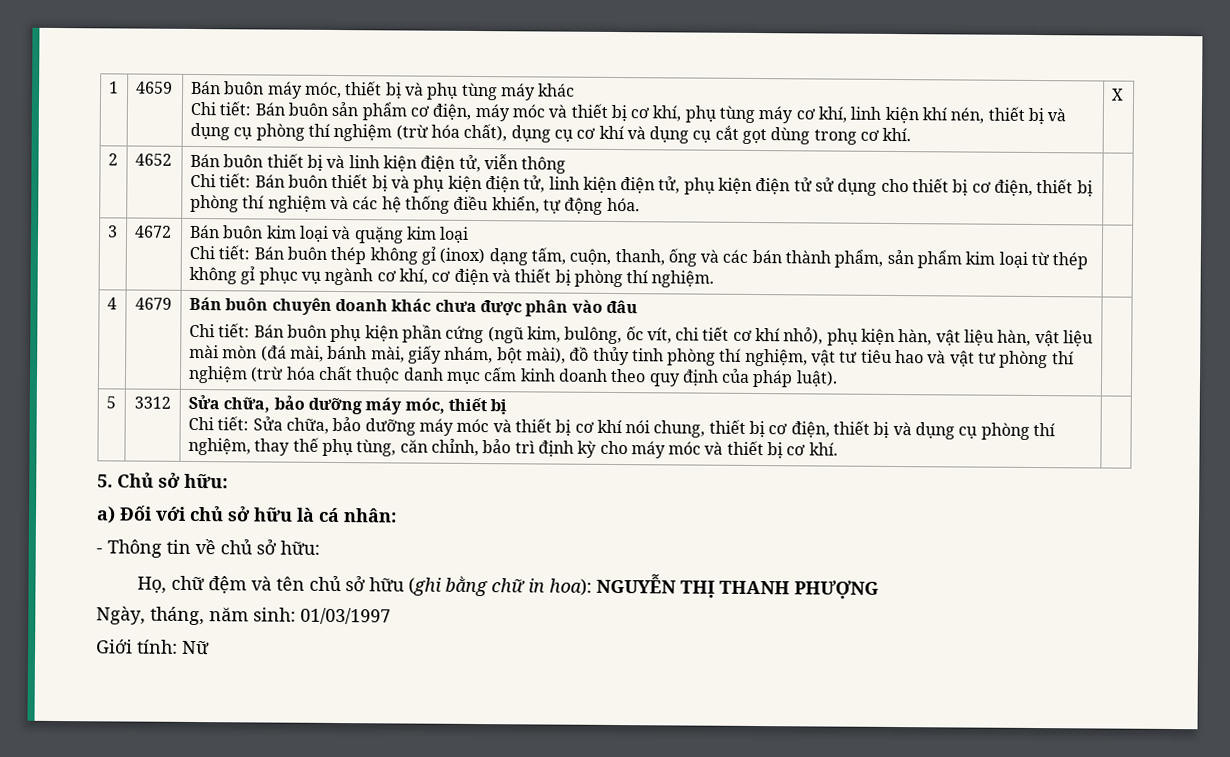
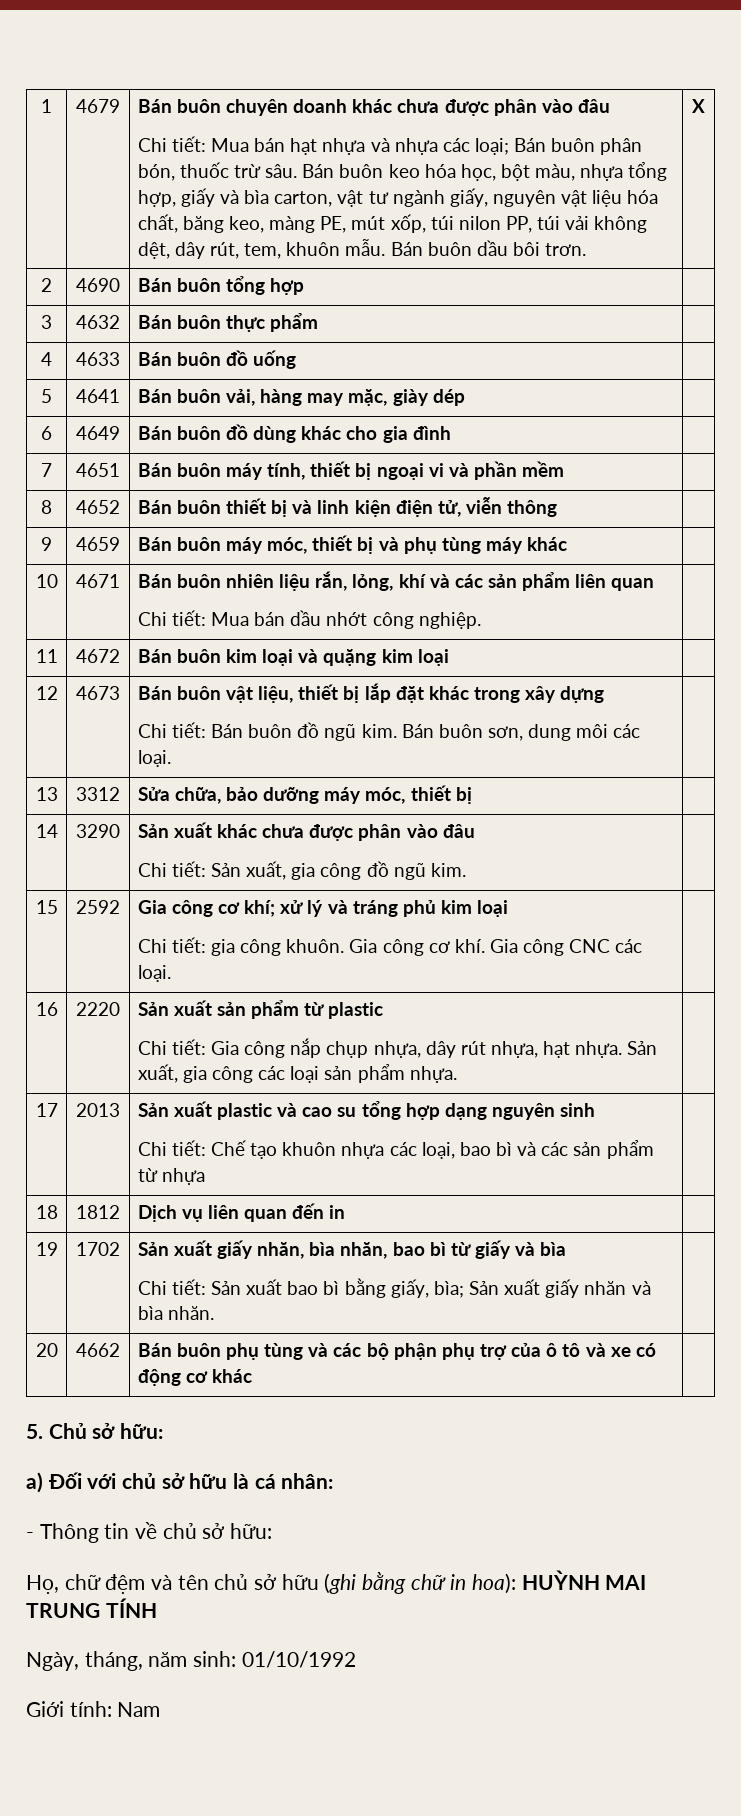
[108,81,119,94] [135,81,173,94] [190,80,576,101] [189,101,1067,125] [189,122,912,145] [1111,88,1124,101] [107,153,118,166] [134,153,172,166] [189,153,567,174] [189,173,1093,197] [189,194,640,215] [106,225,118,238] [133,225,172,238] [188,224,470,244] [188,245,1089,270] [188,266,715,288] [106,297,117,310] 1 | 4659 | Bán buôn máy móc, thiết bị và phụ tùng máy khác // Chi tiết: Bán buôn sản phẩm cơ điện, máy móc và thiết bị cơ khí, phụ tùng máy cơ khí, linh kiện khí nén, thiết bị và dụng cụ phòng thí nghiệm (trừ hóa chất), dụng cụ cơ khí và dụng cụ cắt gọt dùng trong cơ khí. | X // 2 | 4652 | Bán buôn thiết bị và linh kiện điện tử, viễn thông // Chi tiết: Bán buôn thiết bị và phụ kiện điện tử, linh kiện điện tử, phụ kiện điện tử sử dụng cho thiết bị cơ điện, thiết bị phòng thí nghiệm và các hệ thống điều khiển, tự động hóa. | // 3 | 4672 | Bán buôn kim loại và quặng kim loại // Chi tiết: Bán buôn thép không gỉ (inox) dạng tấm, cuộn, thanh, ống và các bán thành phẩm, sản phẩm kim loại từ thép không gỉ phục vụ ngành cơ khí, cơ điện và thiết bị phòng thí nghiệm. | // 4 -> [41,99,52,113] 1
[253,324,1093,347] [188,344,1074,369] [187,365,838,388] [105,396,116,409] Bán buôn phụ kiện phần cứng (ngũ kim, bulông, ốc vít, chi tiết cơ khí nhỏ), phụ kiện hàn, vật liệu hàn, vật liệu mài mòn (đá mài, bánh mài, giấy nhám, bột mài), đồ thủy tinh phòng thí nghiệm, vật tư tiêu hao và vật tư phòng thí nghiệm (trừ hóa chất thuộc danh mục cấm kinh doanh theo quy định của pháp luật). | // 5 -> [211,138,643,155] [137,162,668,181] [137,188,659,207] [137,214,648,233] [137,239,587,259] [692,99,705,113] [41,278,52,292] [76,278,120,292] [137,276,305,295] [41,315,52,329] [76,315,120,329] [137,313,319,332] [41,352,52,366] [76,352,120,366] [137,350,297,369] [41,389,52,403] [76,389,120,403] [137,389,465,406] [41,426,52,440] [76,426,120,440] [137,424,451,443] [41,463,52,477] [76,463,120,477] [137,461,565,480] [41,500,52,514] [76,500,120,514] [137,497,558,517] [41,537,52,551] [76,537,120,551] [137,535,568,554] [35,574,58,588] [76,574,120,588] [137,571,655,591] [137,610,481,629] [35,649,58,663] [76,649,120,663] [137,649,449,666] [35,686,58,700] [76,686,120,700] [137,683,605,703] [137,722,641,741] [137,750,171,767] [35,787,58,801] Mua bán hạt nhựa và nhựa các loại; Bán buôn phân bón, thuốc trừ sâu. Bán buôn keo hóa học, bột màu, nhựa tổng hợp, giấy và bìa carton, vật tư ngành giấy, nguyên vật liệu hóa chất, băng keo, màng PE, mút xốp, túi nilon PP, túi vải không dệt, dây rút, tem, khuôn mẫu. Bán buôn dầu bôi trơn. | X // 2 | 4690 | Bán buôn tổng hợp | // 3 | 4632 | Bán buôn thực phẩm | // 4 | 4633 | Bán buôn đồ uống | // 5 | 4641 | Bán buôn vải, hàng may mặc, giày dép | // 6 | 4649 | Bán buôn đồ dùng khác cho gia đình | // 7 | 4651 | Bán buôn máy tính, thiết bị ngoại vi và phần mềm | // 8 | 4652 | Bán buôn thiết bị và linh kiện điện tử, viễn thông | // 9 | 4659 | Bán buôn máy móc, thiết bị và phụ tùng máy khác | // 10 | 4671 | Bán buôn nhiên liệu rắn, lỏng, khí và các sản phẩm liên quan // Chi tiết: Mua bán dầu nhớt công nghiệp. | // 11 | 4672 | Bán buôn kim loại và quặng kim loại | // 12 | 4673 | Bán buôn vật liệu, thiết bị lắp đặt khác trong xây dựng // Chi tiết: Bán buôn đồ ngũ kim. Bán buôn sơn, dung môi các loại. | // 13
[187,416,1055,440] [187,437,838,459] // Chi tiết: Sửa chữa, bảo dưỡng máy móc và thiết bị cơ khí nói chung, thiết bị cơ điện, thiết bị và dụng cụ phòng thí nghiệm, thay thế phụ tùng, căn chỉnh, bảo trì định kỳ cho máy móc và thiết bị cơ khí. -> [35,824,58,838] [76,824,120,838] [137,822,475,841] [137,861,466,880] [35,900,58,914] [76,900,120,914] [137,900,509,917] [137,937,643,956] [137,965,171,982] [35,1002,58,1016] [76,1002,120,1016] [137,1000,384,1019] [137,1038,658,1058] [137,1064,457,1083] [35,1103,58,1117] [76,1103,120,1117] [137,1101,596,1120] [137,1140,654,1159] [137,1168,205,1185] [35,1205,58,1219] [76,1205,120,1219] [137,1203,346,1222] [35,1242,58,1256] [76,1242,120,1256] [137,1240,567,1259] [137,1278,651,1298] [137,1306,214,1320] [35,1343,58,1357] [76,1343,120,1357] [137,1343,656,1360] [137,1369,253,1386] | // 14 | 3290 | Sản xuất khác chưa được phân vào đâu // Chi tiết: Sản xuất, gia công đồ ngũ kim. | // 15 | 2592 | Gia công cơ khí; xử lý và tráng phủ kim loại // Chi tiết: gia công khuôn. Gia công cơ khí. Gia công CNC các loại. | // 16 | 2220 | Sản xuất sản phẩm từ plastic // Chi tiết: Gia công nắp chụp nhựa, dây rút nhựa, hạt nhựa. Sản xuất, gia công các loại sản phẩm nhựa. | // 17 | 2013 | Sản xuất plastic và cao su tổng hợp dạng nguyên sinh // Chi tiết: Chế tạo khuôn nhựa các loại, bao bì và các sản phẩm từ nhựa | // 18 | 1812 | Dịch vụ liên quan đến in | // 19 | 1702 | Sản xuất giấy nhăn, bìa nhăn, bao bì từ giấy và bìa // Chi tiết: Sản xuất bao bì bằng giấy, bìa; Sản xuất giấy nhăn và bìa nhăn. | // 20 | 4662 | Bán buôn phụ tùng và các bộ phận phụ trợ của ô tô và xe có động cơ khác
[596,573,880,599] NGUYỄN THỊ THANH PHƯỢNG -> [521,1570,647,1590] [26,1598,157,1618] HUỲNH MAI TRUNG TÍNH
[300,607,391,625] 01/03/1997 -> [241,1651,356,1668] 01/10/1992
[182,640,210,655] Nữ -> [117,1702,161,1717] Nam

